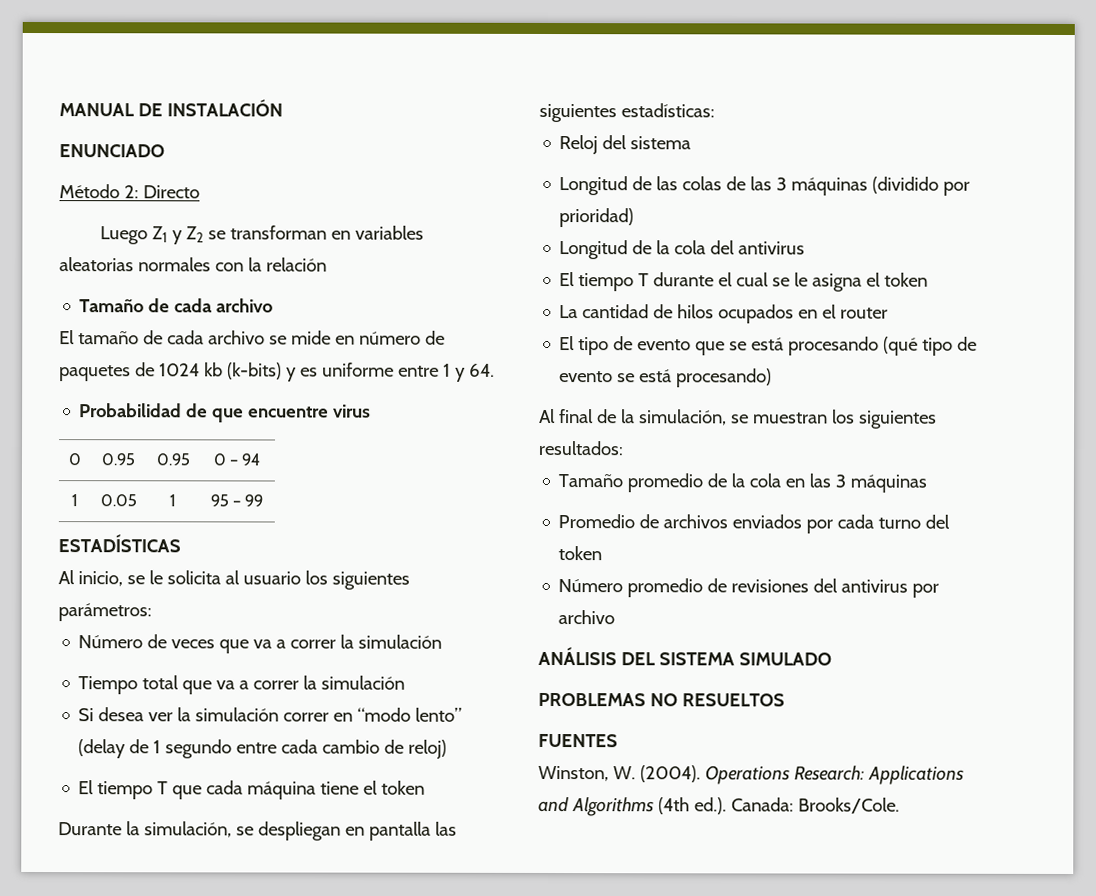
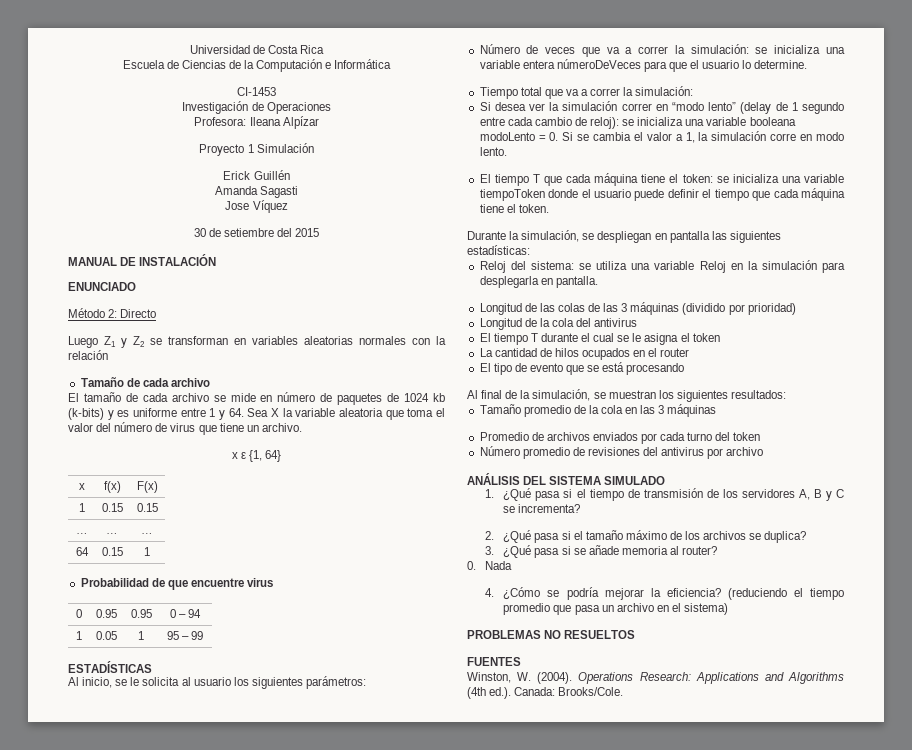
(59, 110) none -> [189,45,325,54] [122,59,392,72] [237,87,276,96] [182,101,331,114] [194,116,319,129] [199,143,314,156] [223,170,290,180] [214,186,299,198] [225,200,288,213] [193,228,320,237] Universidad de Costa Rica // Escuela de Ciencias de la Computación e Informática // CI-1453 // Investigación de Operaciones // Profesora: Ileana Alpízar // Proyecto 1 Simulación // Erick Guillén // Amanda Sagasti // Jose Víquez // 30 de setiembre del 2015 //
(495, 370) none -> [247,408,445,420] [68,422,302,435] [231,450,282,462] [78,483,85,490] [103,481,121,493] [136,481,158,493] [78,503,85,512] [101,503,123,512] [136,503,158,512] [75,533,88,534] [106,533,118,534] [141,533,153,534] [75,547,89,556] [101,547,123,556] [144,547,150,556] Sea X la variable aleatoria que toma el valor del número de virus que tiene un archivo. // x ε {1, 64} // x | f(x) | F(x) // 1 | 0.15 | 0.15 // … | … | … // 64 | 0.15 | 1
[358,634,443,649] simulación -> [690,44,845,54] [479,59,808,72] simulación: se inicializa una variable entera númeroDeVeces para que el usuario lo determine.
[321,675,406,690] simulación -> [635,86,694,96] simulación:
[408,739,448,759] reloj) -> [590,117,796,129] [479,131,844,143] [479,147,507,156] reloj): se inicializa una variable booleana modoLento = 0. Si se cambia el valor a 1, la simulación corre en modo lento.
[381,780,426,795] token -> [682,174,844,183] [479,188,845,201] [479,204,549,213] token: se inicializa una variable tiempoToken donde el usuario puede definir el tiempo que cada máquina tiene el token.
[630,136,692,150] sistema -> [530,260,845,273] [479,276,598,288] sistema: se utiliza una variable Reloj en la simulación para desplegarla en pantalla.
[883,336,978,356] [559,368,773,388] (qué tipo de evento se está procesando) -> (685, 369) none
(832, 659) none -> [485,488,844,501] [503,504,581,513] [485,530,807,543] [485,545,718,558] [467,561,513,570] [485,587,844,600] [503,603,729,615] // 1. ¿Qué pasa si el tiempo de transmisión de los servidores A, B y C se incrementa? // 2. ¿Qué pasa si el tamaño máximo de los archivos se duplica? // 3. ¿Qué pasa si se añade memoria al router? // 0. Nada // 4. ¿Cómo se podría mejorar la eficiencia? (reduciendo el tiempo promedio que pasa un archivo en el sistema)

